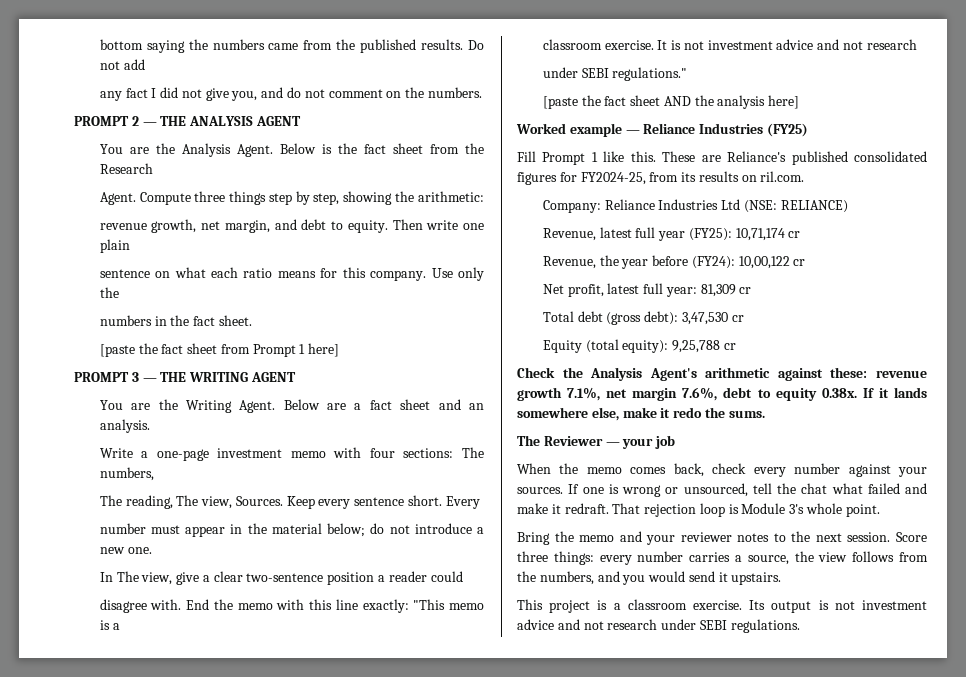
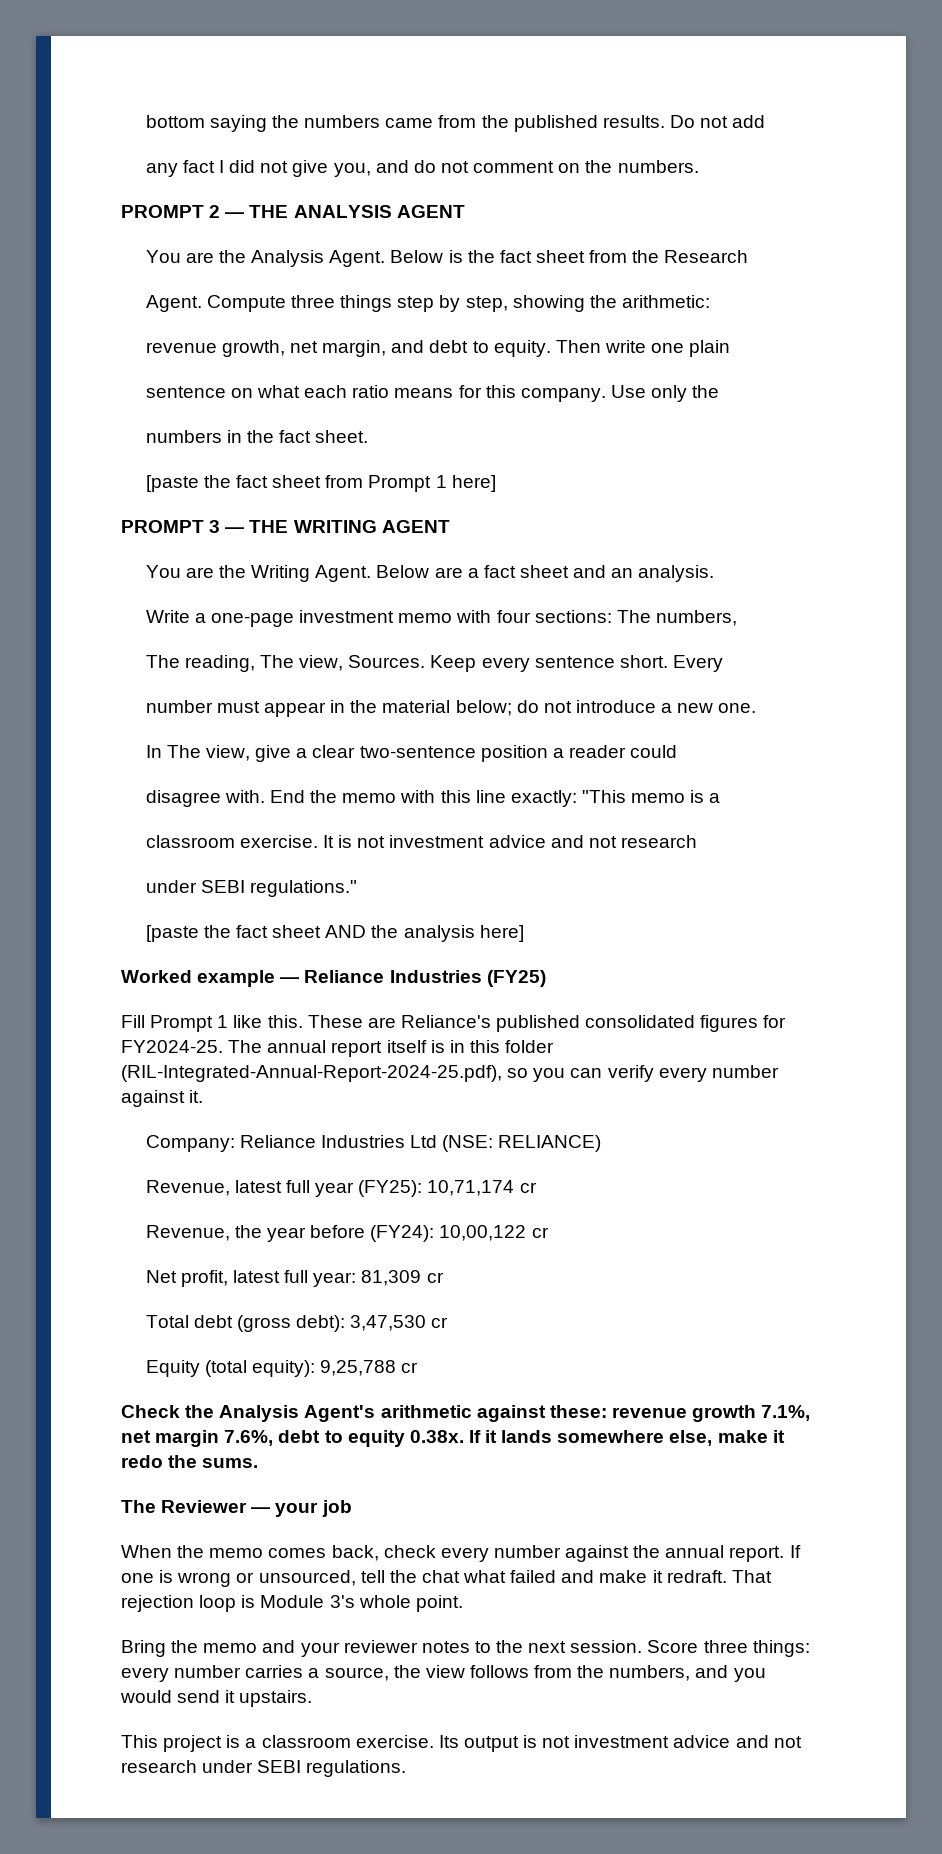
[580,171,805,185] FY2024-25, from its results on ril.com. -> [121,1040,555,1057] [121,1065,779,1082] [121,1090,204,1107] FY2024-25. The annual report itself is in this folder (RIL-Integrated-Annual-Report-2024-25.pdf), so you can verify every number against it.
[898,467,927,477] [517,487,563,494] your sources. -> [633,1545,785,1562] the annual report.

